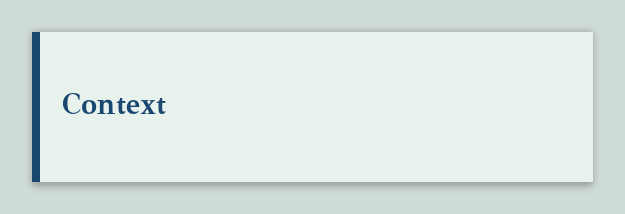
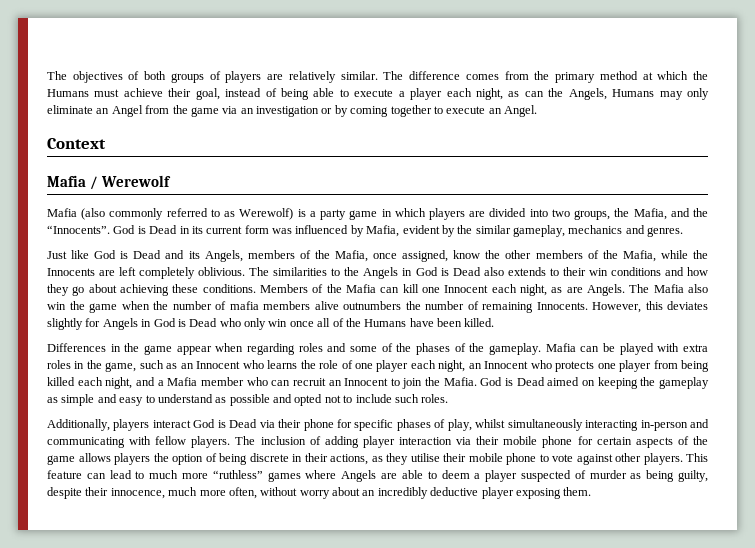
[62,92,166,115] Context -> [47,71,708,83] [47,88,710,100] [47,105,537,117] [47,138,106,149] [47,175,172,190] [47,208,709,220] [47,225,684,237] [47,250,708,262] [47,267,708,279] [47,284,708,296] [47,301,708,313] [47,318,495,330] [47,343,708,355] [47,360,709,372] [47,377,710,389] [47,394,449,406] [47,419,710,431] [47,436,708,448] [47,453,708,465] [47,470,708,482] [47,487,592,499] The objectives of both groups of players are relatively similar. The difference comes from the primary method at which the Humans must achieve their goal, instead of being able to execute a player each night, as can the Angels, Humans may only eliminate an Angel from the game via an investigation or by coming together to execute an Angel. // Context // Mafia / Werewolf // Mafia (also commonly referred to as Werewolf) is a party game in which players are divided into two groups, the Mafia, and the “Innocents”. God is Dead in its current form was influenced by Mafia, evident by the similar gameplay, mechanics and genres. // Just like God is Dead and its Angels, members of the Mafia, once assigned, know the other members of the Mafia, while the Innocents are left completely oblivious. The similarities to the Angels in God is Dead also extends to their win conditions and how they go about achieving these conditions. Members of the Mafia can kill one Innocent each night, as are Angels. The Mafia also win the game when the number of mafia members alive outnumbers the number of remaining Innocents. However, this deviates slightly for Angels in God is Dead who only win once all of the Humans have been killed. // Differences in the game appear when regarding roles and some of the phases of the gameplay. Mafia can be played with extra roles in the game, such as an Innocent who learns the role of one player each night, an Innocent who protects one player from being killed each night, and a Mafia member who can recruit an Innocent to join the Mafia. God is Dead aimed on keeping the gameplay as simple and easy to understand as possible and opted not to include such roles. // Additionally, players interact God is Dead via their phone for specific phases of play, whilst simultaneously interacting in-person and communicating with fellow players. The inclusion of adding player interaction via their mobile phone for certain aspects of the game allows players the option of being discrete in their actions, as they utilise their mobile phone to vote against other players. This feature can lead to much more “ruthless” games where Angels are able to deem a player suspected of murder as being guilty, despite their innocence, much more often, without worry about an incredibly deductive player exposing them.

